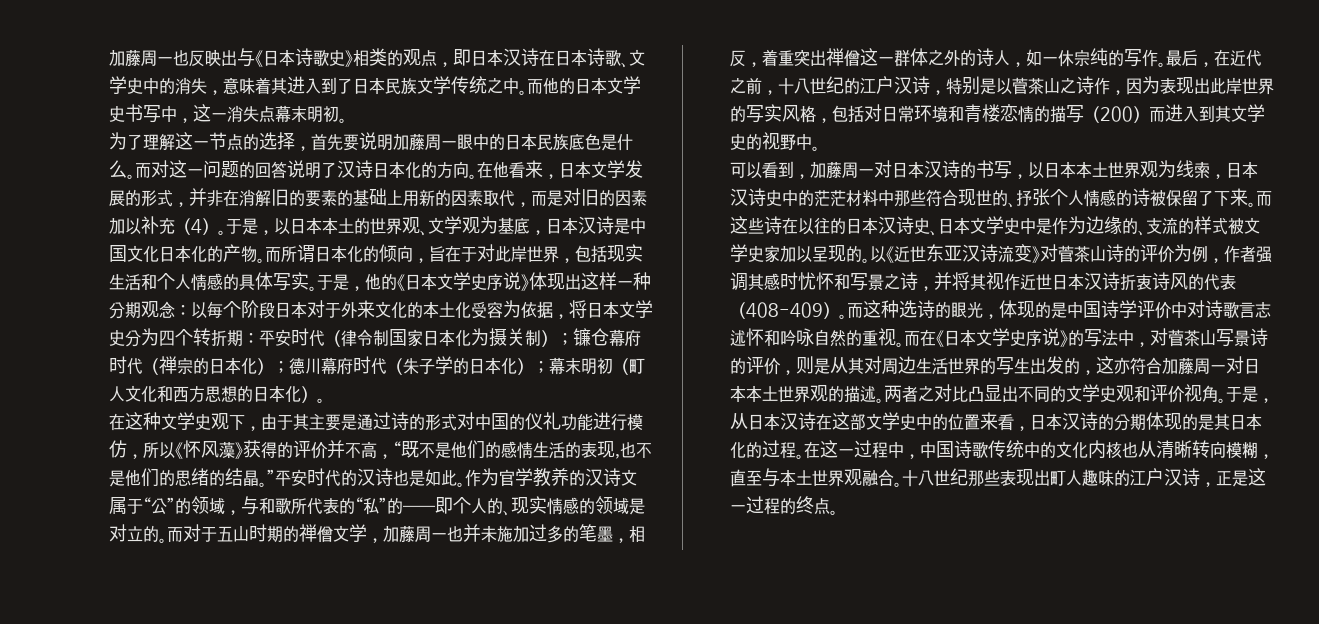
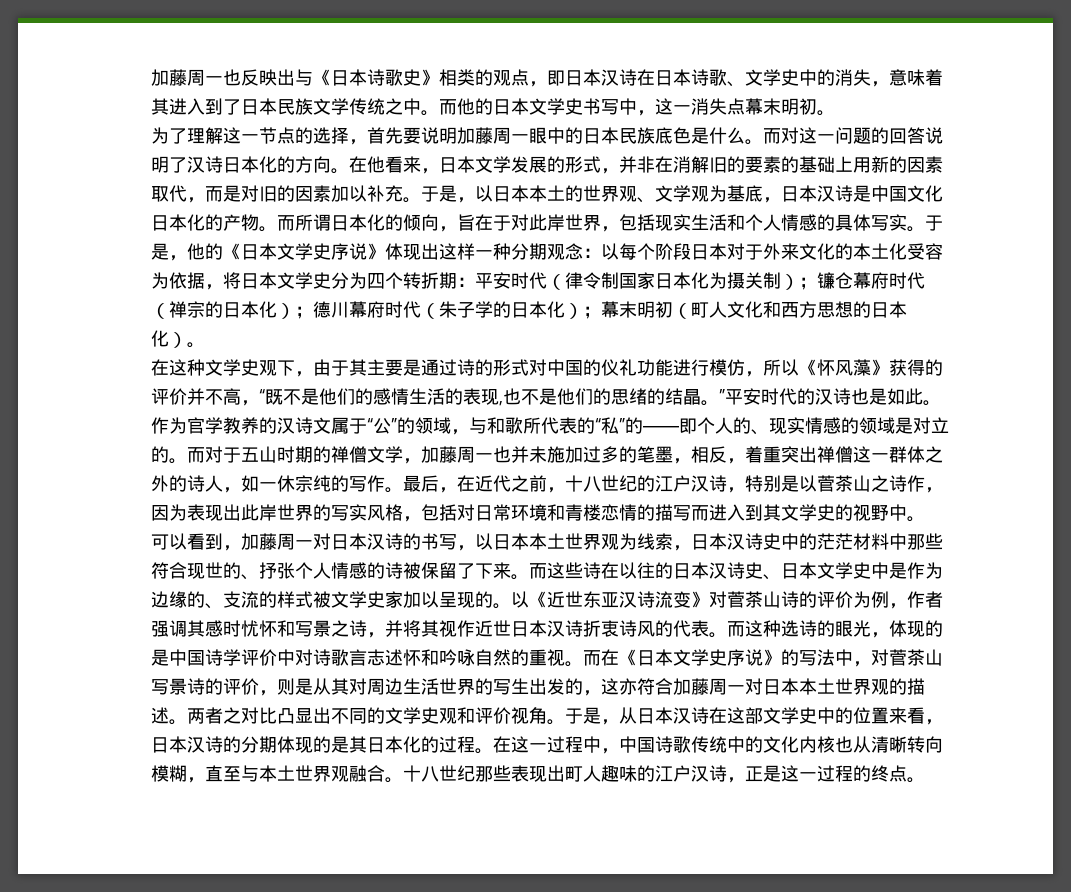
[175,218,219,235] （4） -> (403, 193) none
[1084,106,1150,123] （200） -> (691, 513) none
[730,302,840,319] （408-409） -> (709, 628) none

